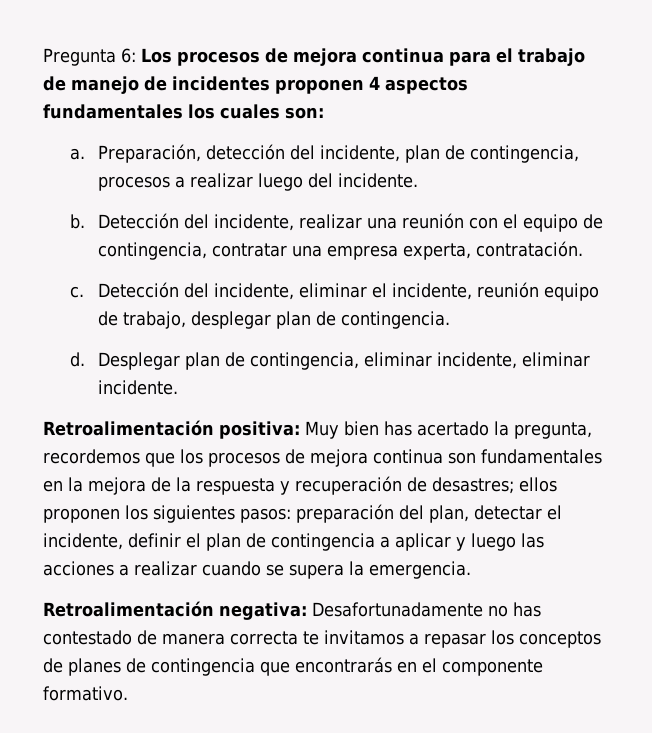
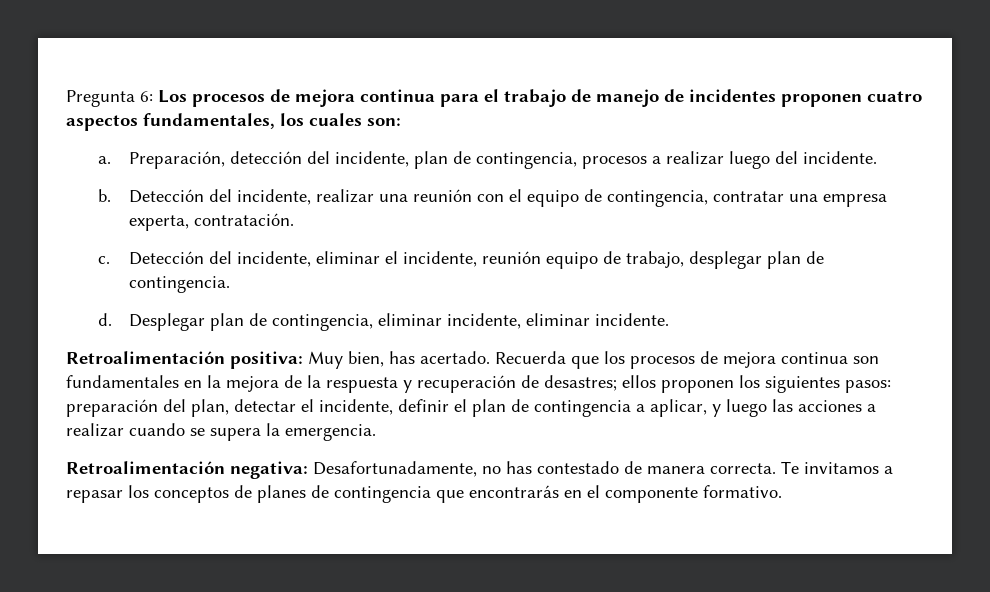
[369,76,468,94] [43,104,183,119] 4 aspectos fundamentales -> [867,91,922,102] [66,113,275,131] cuatro aspectos fundamentales,
[344,421,592,439] [43,449,140,464] bien has acertado la pregunta, recordemos -> [348,351,566,367] bien, has acertado. Recuerda
[395,533,451,551] aplicar -> [650,399,707,417] aplicar,
[312,602,483,617] Desafortunadamente -> [313,461,477,477] Desafortunadamente,
[230,631,319,645] correcta te -> [710,461,799,474] correcta. Te

